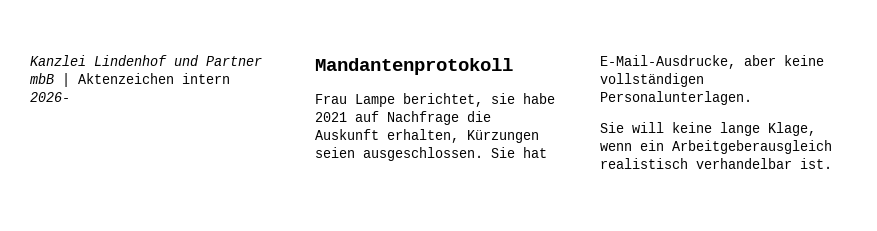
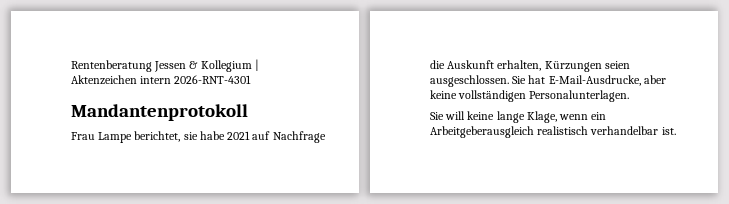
[30,55,262,66] [30,73,54,84] Kanzlei Lindenhof und Partner mbB -> [71,60,252,72] Rentenberatung Jessen & Kollegium
[30,92,70,102] 2026- -> [174,75,252,84] 2026-RNT-4301

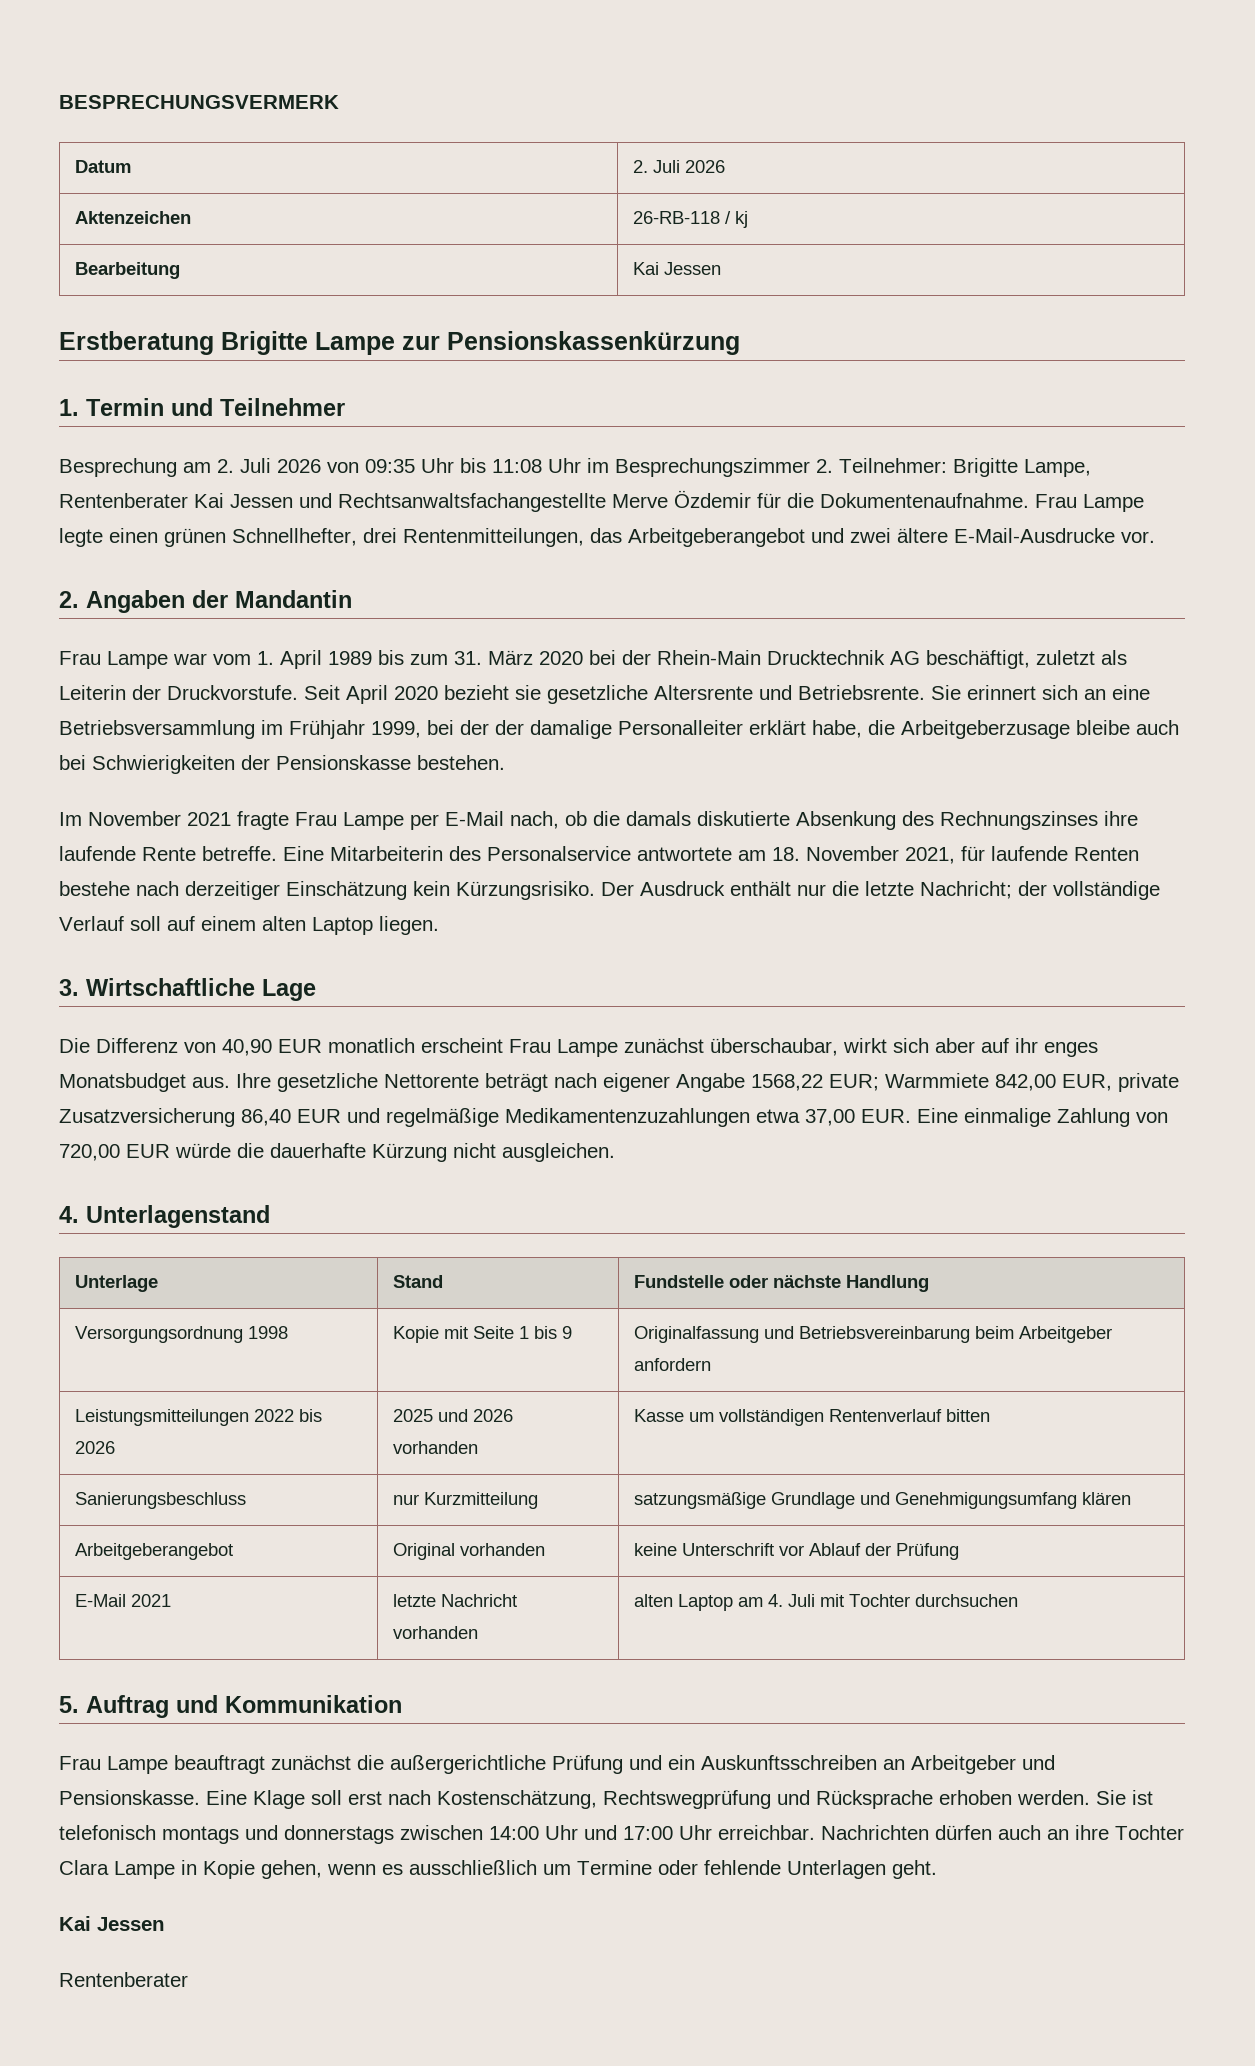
[71,59,259,72] [71,75,252,85] [71,104,248,121] [71,131,326,143] [430,60,630,72] [430,75,666,87] [430,90,630,102] [430,111,607,123] [430,126,676,138] Rentenberatung Jessen & Kollegium | Aktenzeichen intern 2026-RNT-4301 // Mandantenprotokoll // Frau Lampe berichtet, sie habe 2021 auf Nachfrage die Auskunft erhalten, Kürzungen seien ausgeschlossen. Sie hat E-Mail-Ausdrucke, aber keine vollständigen Personalunterlagen. // Sie will keine lange Klage, wenn ein Arbeitgeberausgleich realistisch verhandelbar ist. -> [59,95,339,109] [75,160,132,173] [633,160,726,173] [75,211,192,224] [633,211,749,228] [75,262,181,279] [633,262,722,275] [59,331,740,355] [59,398,345,416] [59,458,1091,477] [59,490,1144,512] [59,528,1155,547] [59,590,352,613] [59,650,1127,669] [59,685,1150,704] [59,720,1179,739] [59,755,505,774] [59,811,1138,830] [59,846,1139,864] [59,881,1160,900] [59,916,439,935] [59,978,316,1001] [59,1038,1098,1057] [59,1073,1179,1092] [59,1108,1168,1127] [59,1143,615,1162] [59,1205,270,1228] [75,1275,159,1292] [393,1275,444,1288] [634,1275,930,1292] [75,1326,289,1343] [393,1326,573,1343] [634,1326,1113,1343] [634,1358,712,1371] [75,1409,323,1426] [75,1441,116,1454] [393,1409,514,1422] [393,1441,479,1454] [634,1409,991,1426] [75,1492,247,1509] [393,1492,539,1509] [634,1492,1132,1509] [75,1543,234,1560] [393,1543,546,1560] [634,1543,960,1560] [75,1594,172,1607] [393,1594,518,1607] [393,1626,479,1639] [634,1594,1019,1611] [59,1695,402,1718] [59,1755,1055,1774] [59,1790,1153,1809] [59,1825,1184,1844] [59,1860,937,1879] [59,1916,165,1931] [59,1972,188,1987] BESPRECHUNGSVERMERK // Datum | 2. Juli 2026 // Aktenzeichen | 26-RB-118 / kj // Bearbeitung | Kai Jessen // Erstberatung Brigitte Lampe zur Pensionskassenkürzung // 1. Termin und Teilnehmer // Besprechung am 2. Juli 2026 von 09:35 Uhr bis 11:08 Uhr im Besprechungszimmer 2. Teilnehmer: Brigitte Lampe, Rentenberater Kai Jessen und Rechtsanwaltsfachangestellte Merve Özdemir für die Dokumentenaufnahme. Frau Lampe legte einen grünen Schnellhefter, drei Rentenmitteilungen, das Arbeitgeberangebot und zwei ältere E-Mail-Ausdrucke vor. // 2. Angaben der Mandantin // Frau Lampe war vom 1. April 1989 bis zum 31. März 2020 bei der Rhein-Main Drucktechnik AG beschäftigt, zuletzt als Leiterin der Druckvorstufe. Seit April 2020 bezieht sie gesetzliche Altersrente und Betriebsrente. Sie erinnert sich an eine Betriebsversammlung im Frühjahr 1999, bei der der damalige Personalleiter erklärt habe, die Arbeitgeberzusage bleibe auch bei Schwierigkeiten der Pensionskasse bestehen. // Im November 2021 fragte Frau Lampe per E-Mail nach, ob die damals diskutierte Absenkung des Rechnungszinses ihre laufende Rente betreffe. Eine Mitarbeiterin des Personalservice antwortete am 18. November 2021, für laufende Renten bestehe nach derzeitiger Einschätzung kein Kürzungsrisiko. Der Ausdruck enthält nur die letzte Nachricht; der vollständige Verlauf soll auf einem alten Laptop liegen. // 3. Wirtschaftliche Lage // Die Differenz von 40,90 EUR monatlich erscheint Frau Lampe zunächst überschaubar, wirkt sich aber auf ihr enges Monatsbudget aus. Ihre gesetzliche Nettorente beträgt nach eigener Angabe 1568,22 EUR; Warmmiete 842,00 EUR, private Zusatzversicherung 86,40 EUR und regelmäßige Medikamentenzuzahlungen etwa 37,00 EUR. Eine einmalige Zahlung von 720,00 EUR würde die dauerhafte Kürzung nicht ausgleichen. // 4. Unterlagenstand // Unterlage | Stand | Fundstelle oder nächste Handlung // Versorgungsordnung 1998 | Kopie mit Seite 1 bis 9 | Originalfassung und Betriebsvereinbarung beim Arbeitgeber anfordern // Leistungsmitteilungen 2022 bis 2026 | 2025 und 2026 vorhanden | Kasse um vollständigen Rentenverlauf bitten // Sanierungsbeschluss | nur Kurzmitteilung | satzungsmäßige Grundlage und Genehmigungsumfang klären // Arbeitgeberangebot | Original vorhanden | keine Unterschrift vor Ablauf der Prüfung // E-Mail 2021 | letzte Nachricht vorhanden | alten Laptop am 4. Juli mit Tochter durchsuchen // 5. Auftrag und Kommunikation // Frau Lampe beauftragt zunächst die außergerichtliche Prüfung und ein Auskunftsschreiben an Arbeitgeber und Pensionskasse. Eine Klage soll erst nach Kostenschätzung, Rechtswegprüfung und Rücksprache erhoben werden. Sie ist telefonisch montags und donnerstags zwischen 14:00 Uhr und 17:00 Uhr erreichbar. Nachrichten dürfen auch an ihre Tochter Clara Lampe in Kopie gehen, wenn es ausschließlich um Termine oder fehlende Unterlagen geht. // Kai Jessen // Rentenberater

